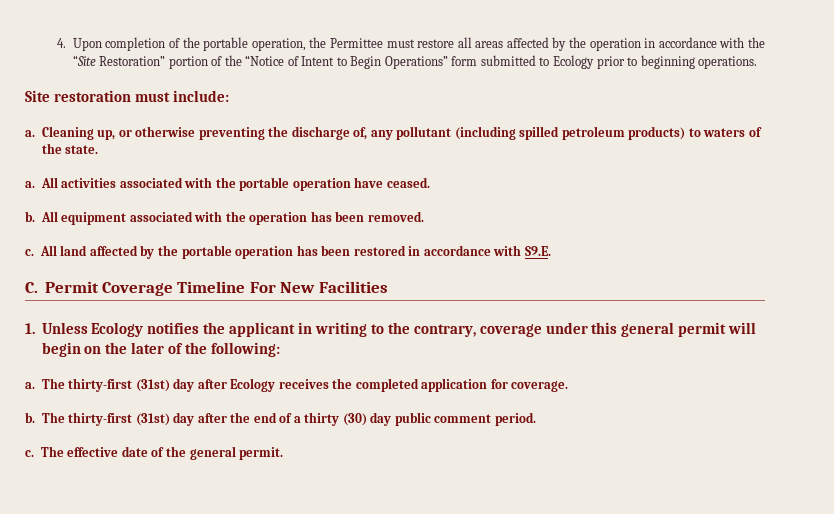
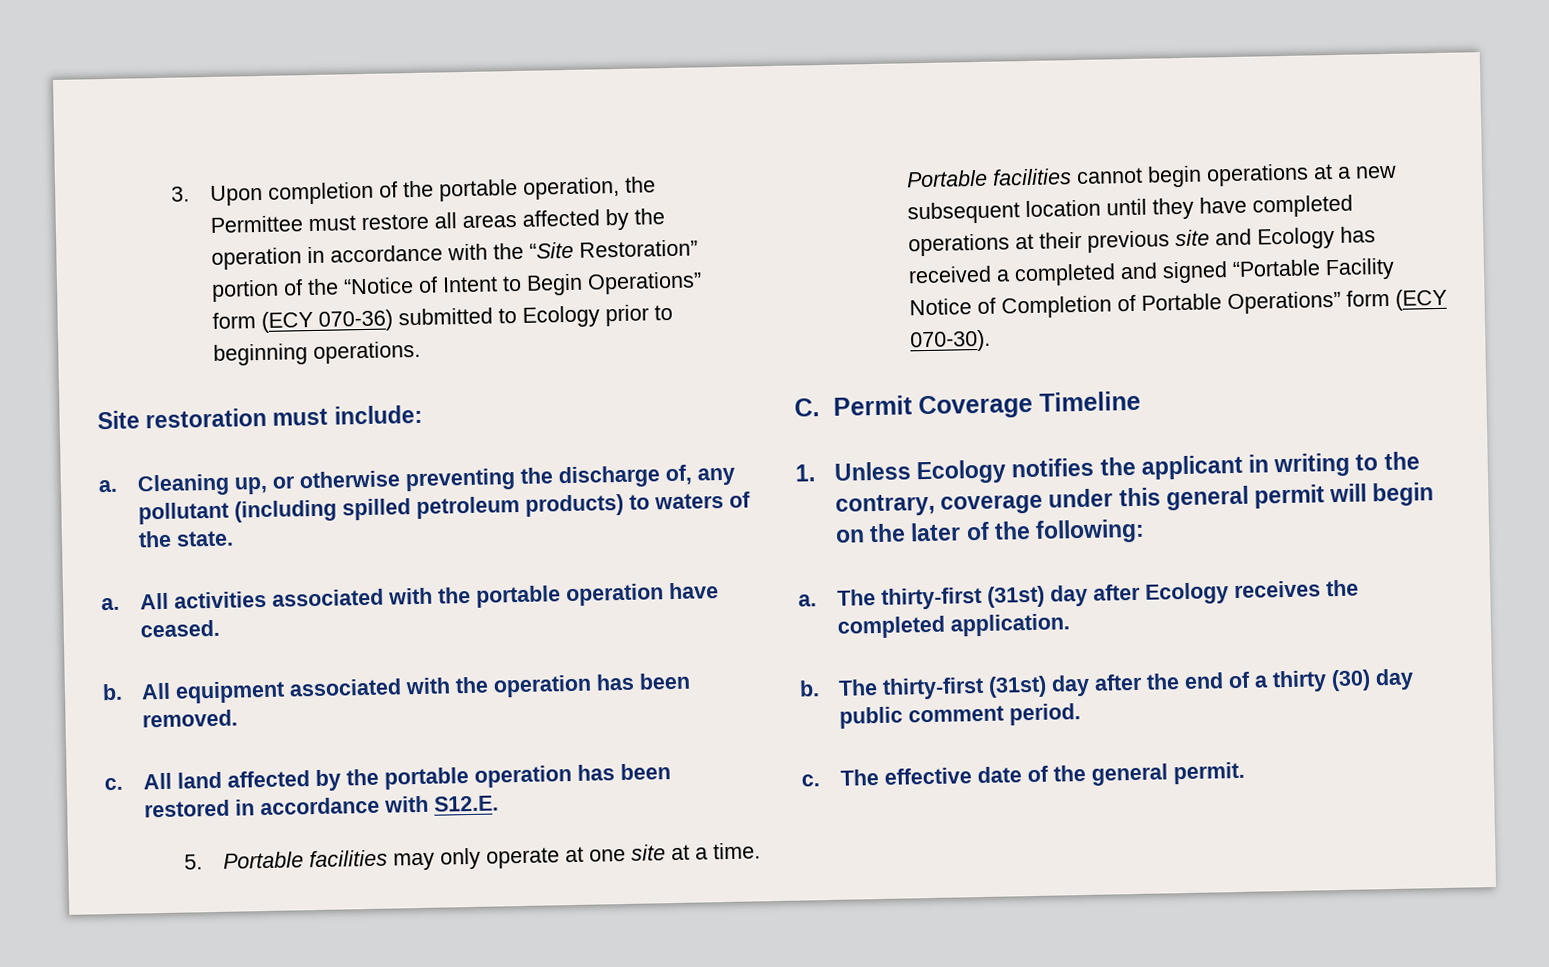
[56,38,66,48] 4. -> [170,186,190,202] 3.
(478, 61) none -> [260,309,393,334] (ECY 070-36)
[524,246,551,256] S9.E. -> [433,795,499,812] [183,842,761,871] [905,163,1397,188] [906,194,1353,225] [907,226,1376,257] [907,257,1395,287] [908,288,1447,319] [909,329,991,353] S12.E. // 5. Portable facilities may only operate at one site at a time. Portable facilities cannot begin operations at a new subsequent location until they have completed operations at their previous site and Ecology has received a completed and signed “Portable Facility Notice of Completion of Portable Operations” form (ECY 070-30).
[249,281,388,293] For New Facilities -> (1141, 401) none
[421,378,569,392] application for coverage. -> [949,613,1071,637] application.

